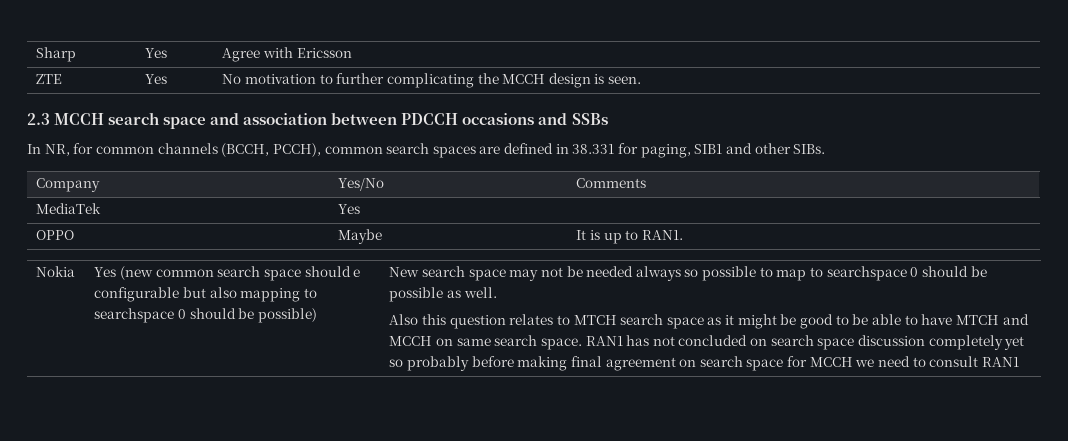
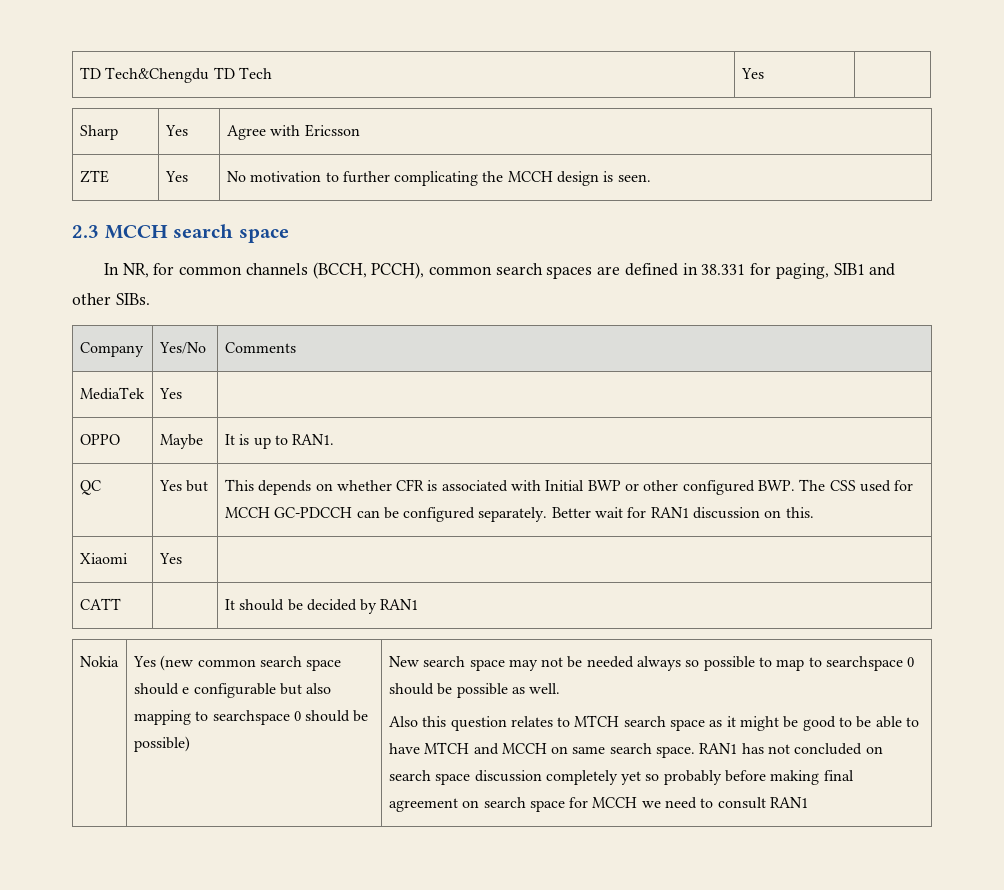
(36, 54) none -> [79,67,272,83] [740,68,764,79] TD Tech&Chengdu TD Tech | Yes | //
[210,113,608,125] and association between PDCCH occasions and SSBs -> (289, 236) none
(683, 235) none -> [79,480,101,495] [158,480,209,492] [224,479,914,495] [224,507,814,522] [79,553,128,564] [158,553,182,564] [79,598,121,610] [224,599,419,614] // QC | Yes but | This depends on whether CFR is associated with Initial BWP or other configured BWP. The CSS used for MCCH GC-PDCCH can be configured separately. Better wait for RAN1 discussion on this. // Xiaomi | Yes | // CATT | | It should be decided by RAN1

